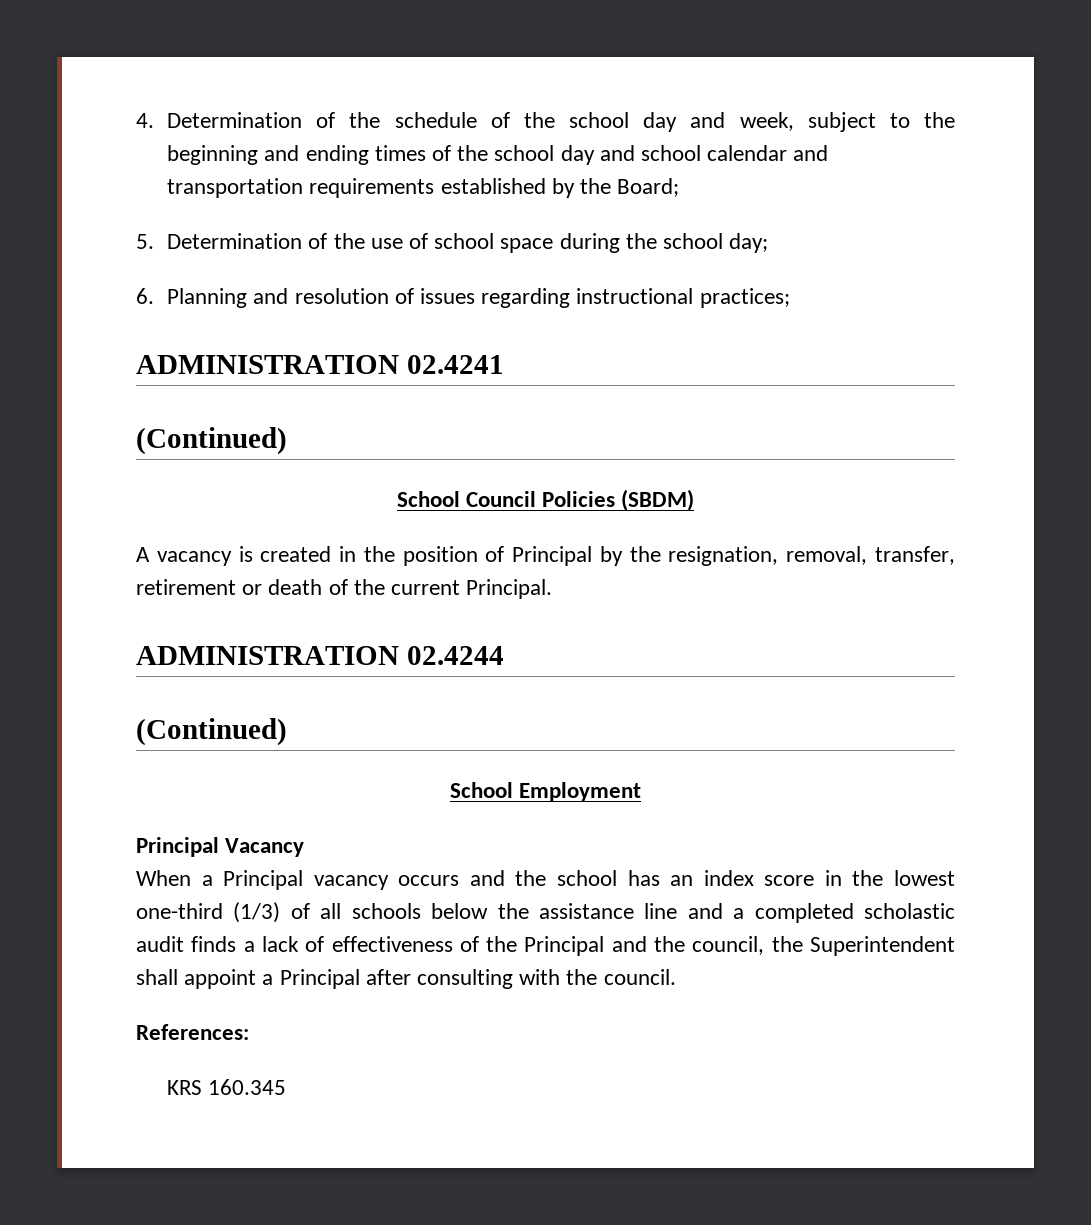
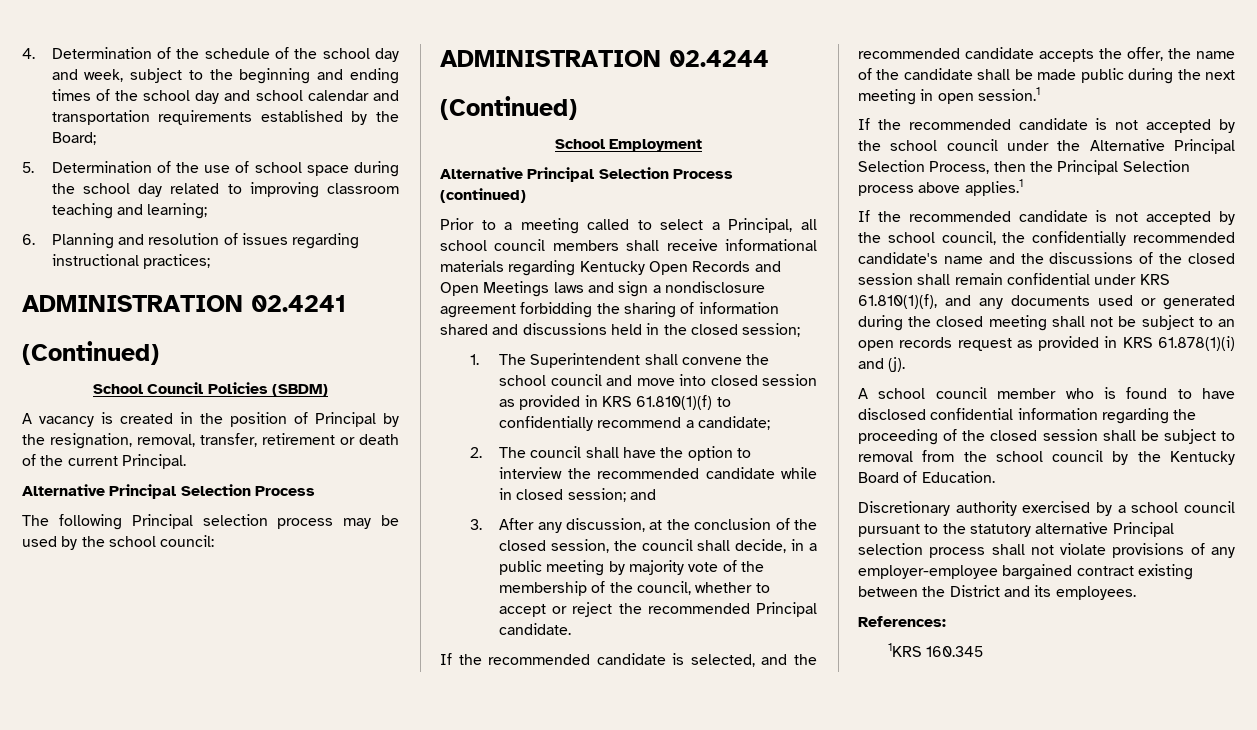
[729,233,769,253] day; -> [138,182,399,198] [51,203,208,219] day related to improving classroom teaching and learning;
(553, 589) none -> [22,484,315,499] [22,514,399,530] [22,535,215,550] // Alternative Principal Selection Process // The following Principal selection process may be used by the school council:
[136,837,305,857] [136,870,955,890] [136,902,955,923] [136,936,955,956] [136,969,676,989] Principal Vacancy // When a Principal vacancy occurs and the school has an index score in the lowest one-third (1/3) of all schools below the assistance line and a completed scholastic audit finds a lack of effectiveness of the Principal and the council, the Superintendent shall appoint a Principal after consulting with the council. -> [440,167,733,182] [440,188,526,203] [440,218,817,234] [440,239,817,251] [440,260,781,276] [440,281,765,297] [440,302,779,318] [440,323,801,337] [469,353,770,368] [499,374,817,386] [499,395,731,410] [499,416,771,431] [469,446,751,461] [499,467,817,479] [499,488,657,502] [469,518,817,533] [499,539,817,553] [499,560,764,576] [499,581,770,596] [499,602,817,617] [499,623,572,635] [440,653,817,667] [858,47,1235,62] [858,68,1235,84] [858,87,1040,105] [858,118,1235,133] [858,139,1235,154] [858,160,1190,175] [858,179,1023,196] [858,210,1235,225] [858,231,1235,246] [858,252,1235,264] [858,273,1170,285] [858,294,1235,310] [858,315,1235,331] [858,336,1235,351] [858,357,906,372] [858,387,1235,399] [858,408,1197,424] [858,429,1235,445] [858,450,1235,465] [858,471,995,483] [858,501,1235,516] [858,522,1174,537] [858,543,1235,558] [858,564,1193,580] [858,585,1136,600] Alternative Principal Selection Process (continued) // Prior to a meeting called to select a Principal, all school council members shall receive informational materials regarding Kentucky Open Records and Open Meetings laws and sign a nondisclosure agreement forbidding the sharing of information shared and discussions held in the closed session; // 1. The Superintendent shall convene the school council and move into closed session as provided in KRS 61.810(1)(f) to confidentially recommend a candidate; // 2. The council shall have the option to interview the recommended candidate while in closed session; and // 3. After any discussion, at the conclusion of the closed session, the council shall decide, in a public meeting by majority vote of the membership of the council, whether to accept or reject the recommended Principal candidate. // If the recommended candidate is selected, and the recommended candidate accepts the offer, the name of the candidate shall be made public during the next meeting in open session.1 // If the recommended candidate is not accepted by the school council under the Alternative Principal Selection Process, then the Principal Selection process above applies.1 // If the recommended candidate is not accepted by the school council, the confidentially recommended candidate's name and the discussions of the closed session shall remain confidential under KRS 61.810(1)(f), and any documents used or generated during the closed meeting shall not be subject to an open records request as provided in KRS 61.878(1)(i) and (j). // A school council member who is found to have disclosed confidential information regarding the proceeding of the closed session shall be subject to removal from the school council by the Kentucky Board of Education. // Discretionary authority exercised by a school council pursuant to the statutory alternative Principal selection process shall not violate provisions of any employer-employee bargained contract existing between the District and its employees.
[167,1080,203,1095] KRS -> [887,643,922,657] 1KRS

